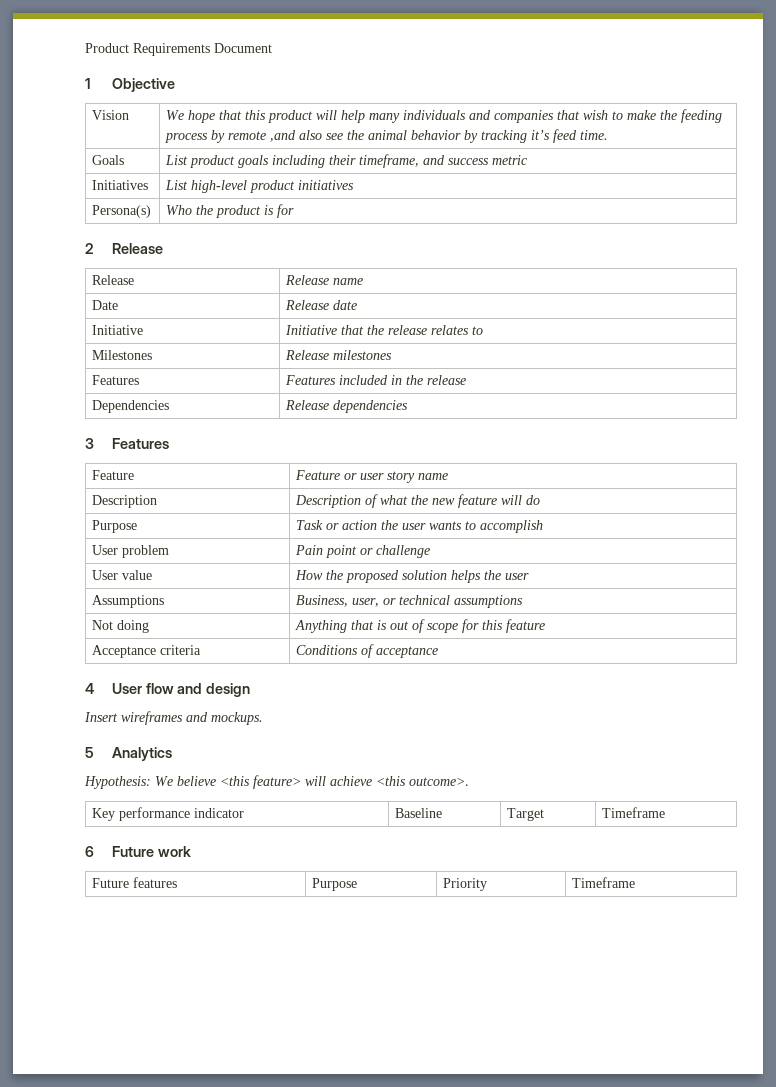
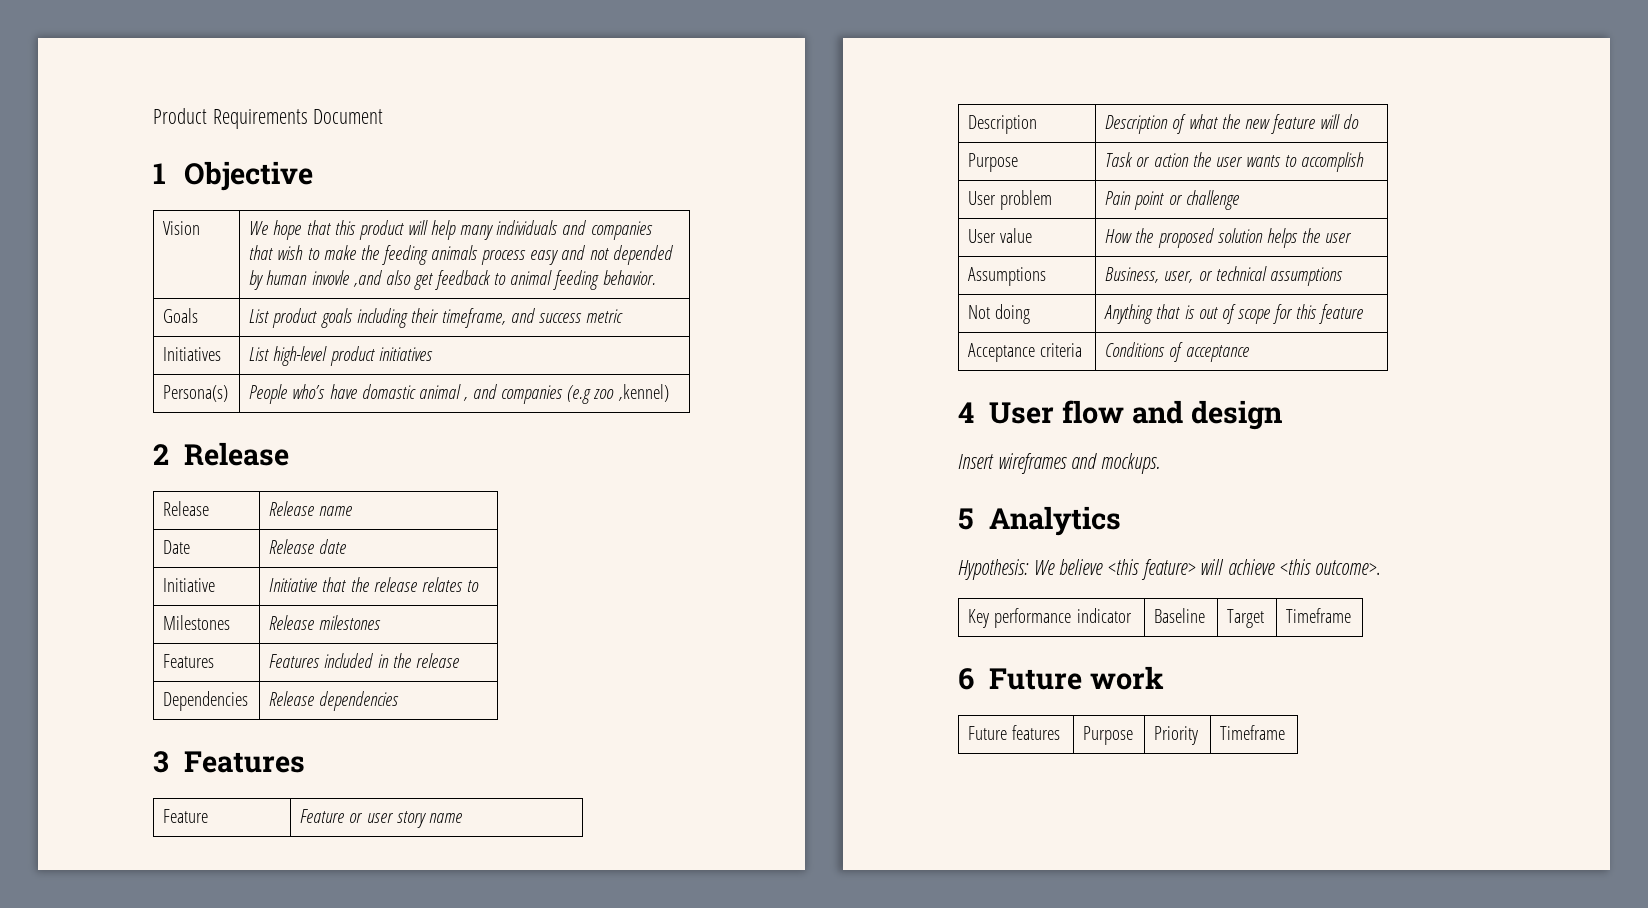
[165,129,609,143] process by remote ,and also see the animal behavior by tracking it’s feed time. -> [431,245,673,265] [249,270,656,290] animals process easy and not depended by human invovle ,and also get feedback to animal feeding behavior.
[166,204,295,218] Who the product is for -> [249,384,669,404] People who’s have domastic animal , and companies (e.g zoo ,kennel)

